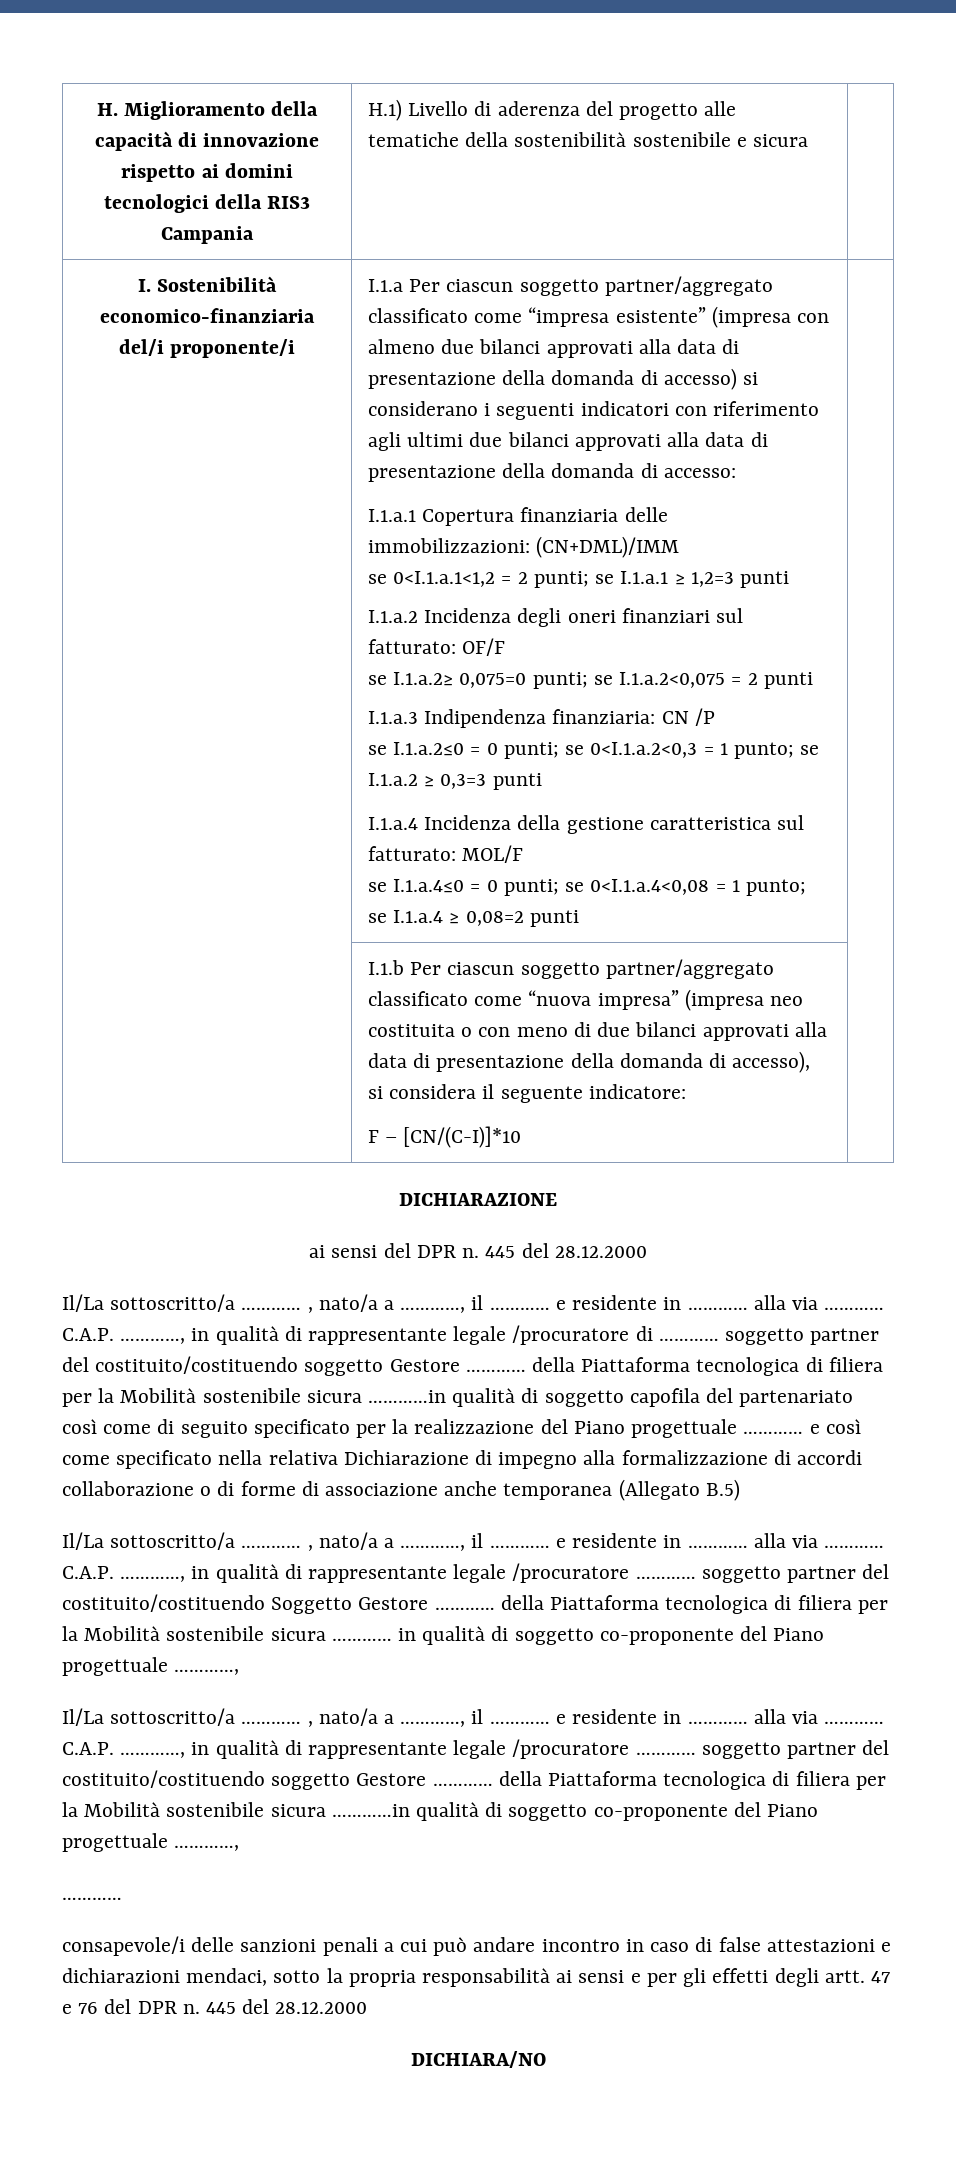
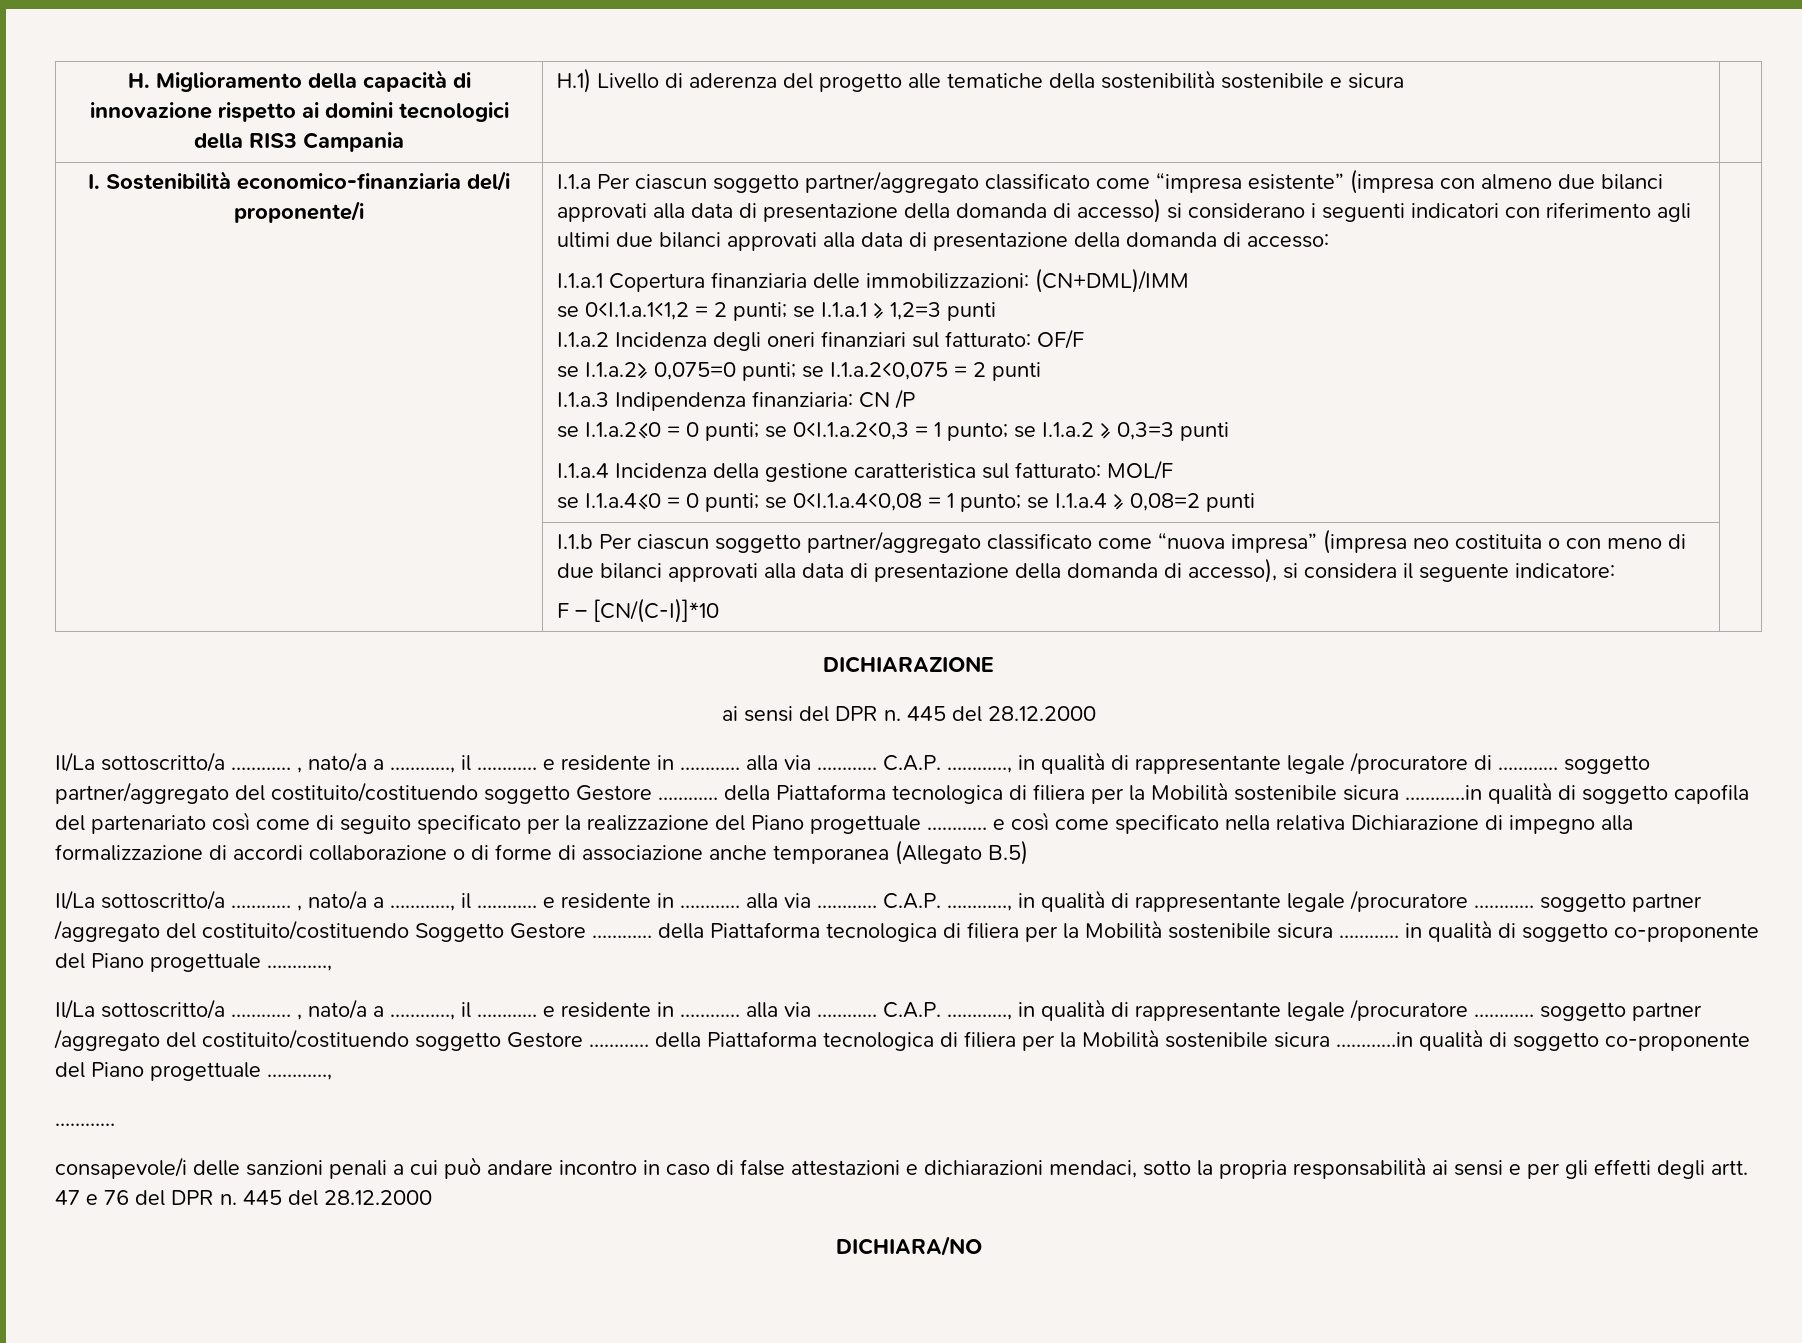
[810,1328,880,1345] partner -> [55,782,229,804] partner/aggregato
(857, 1574) none -> [54,920,160,942] /aggregato
(857, 1750) none -> [54,1029,160,1051] /aggregato

